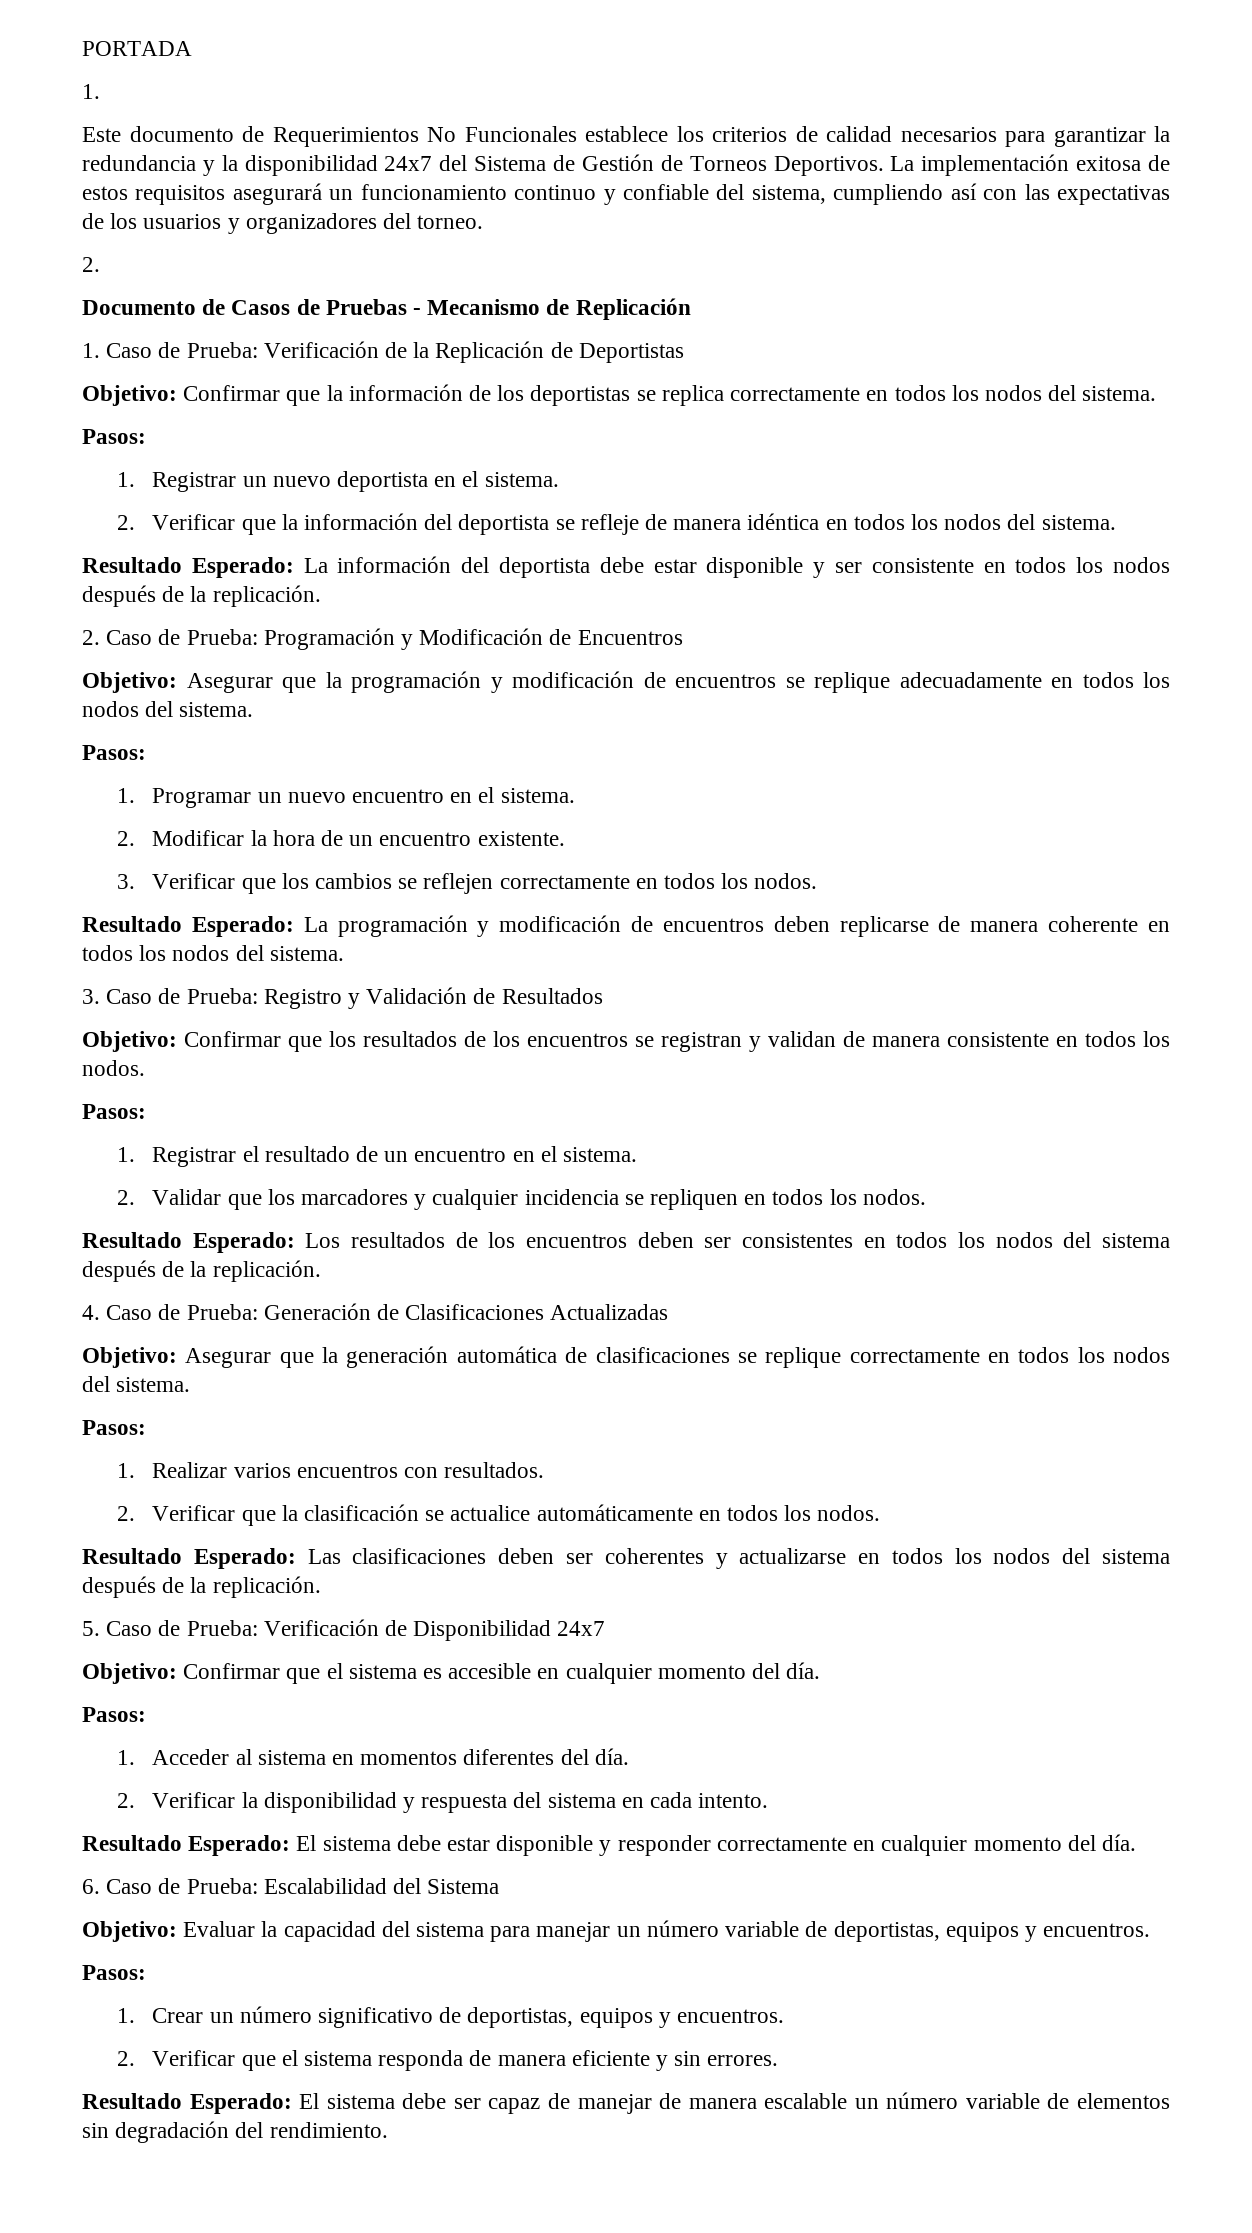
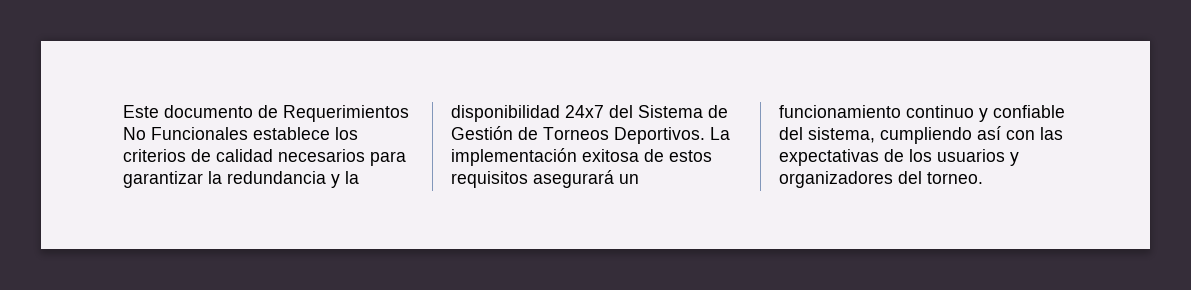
[82,41,192,56] [82,84,100,99] PORTADA // 1. // -> (123, 111) none
[82,257,100,272] [82,298,691,320] [82,341,684,363] [82,384,1157,406] [82,429,146,444] [117,471,559,492] [117,513,1116,535] [82,556,1170,578] [82,585,321,607] [82,628,683,650] [82,671,1170,693] [82,701,254,717] [82,745,146,760] [117,787,575,808] [117,830,565,846] [117,873,818,894] [82,915,1170,937] [82,945,344,961] [82,987,603,1009] [82,1031,1170,1052] [82,1060,145,1076] [82,1104,146,1119] [117,1146,638,1167] [117,1189,926,1210] [82,1232,1170,1253] [82,1260,321,1282] [82,1303,669,1320] [82,1346,1170,1368] [82,1376,191,1392] [82,1420,146,1435] [117,1462,545,1478] [117,1504,881,1526] [82,1548,1171,1569] [82,1576,321,1598] [82,1619,606,1641] [82,1662,821,1684] [82,1707,146,1722] [117,1748,629,1765] [117,1792,769,1813] [82,1834,1136,1856] [82,1878,500,1894] [82,1920,1151,1942] [82,1965,146,1980] [117,2006,785,2028] [117,2050,779,2071] [82,2092,1170,2114] [82,2121,388,2143] // 2. // Documento de Casos de Pruebas - Mecanismo de Replicación // 1. Caso de Prueba: Verificación de la Replicación de Deportistas // Objetivo: Confirmar que la información de los deportistas se replica correctamente en todos los nodos del sistema. // Pasos: // 1. Registrar un nuevo deportista en el sistema. // 2. Verificar que la información del deportista se refleje de manera idéntica en todos los nodos del sistema. // Resultado Esperado: La información del deportista debe estar disponible y ser consistente en todos los nodos después de la replicación. // 2. Caso de Prueba: Programación y Modificación de Encuentros // Objetivo: Asegurar que la programación y modificación de encuentros se replique adecuadamente en todos los nodos del sistema. // Pasos: // 1. Programar un nuevo encuentro en el sistema. // 2. Modificar la hora de un encuentro existente. // 3. Verificar que los cambios se reflejen correctamente en todos los nodos. // Resultado Esperado: La programación y modificación de encuentros deben replicarse de manera coherente en todos los nodos del sistema. // 3. Caso de Prueba: Registro y Validación de Resultados // Objetivo: Confirmar que los resultados de los encuentros se registran y validan de manera consistente en todos los nodos. // Pasos: // 1. Registrar el resultado de un encuentro en el sistema. // 2. Validar que los marcadores y cualquier incidencia se repliquen en todos los nodos. // Resultado Esperado: Los resultados de los encuentros deben ser consistentes en todos los nodos del sistema después de la replicación. // 4. Caso de Prueba: Generación de Clasificaciones Actualizadas // Objetivo: Asegurar que la generación automática de clasificaciones se replique correctamente en todos los nodos del sistema. // Pasos: // 1. Realizar varios encuentros con resultados. // 2. Verificar que la clasificación se actualice automáticamente en todos los nodos. // Resultado Esperado: Las clasificaciones deben ser coherentes y actualizarse en todos los nodos del sistema después de la replicación. // 5. Caso de Prueba: Verificación de Disponibilidad 24x7 // Objetivo: Confirmar que el sistema es accesible en cualquier momento del día. // Pasos: // 1. Acceder al sistema en momentos diferentes del día. // 2. Verificar la disponibilidad y respuesta del sistema en cada intento. // Resultado Esperado: El sistema debe estar disponible y responder correctamente en cualquier momento del día. // 6. Caso de Prueba: Escalabilidad del Sistema // Objetivo: Evaluar la capacidad del sistema para manejar un número variable de deportistas, equipos y encuentros. // Pasos: // 1. Crear un número significativo de deportistas, equipos y encuentros. // 2. Verificar que el sistema responda de manera eficiente y sin errores. // Resultado Esperado: El sistema debe ser capaz de manejar de manera escalable un número variable de elementos sin degradación del rendimiento. -> (983, 178) none

